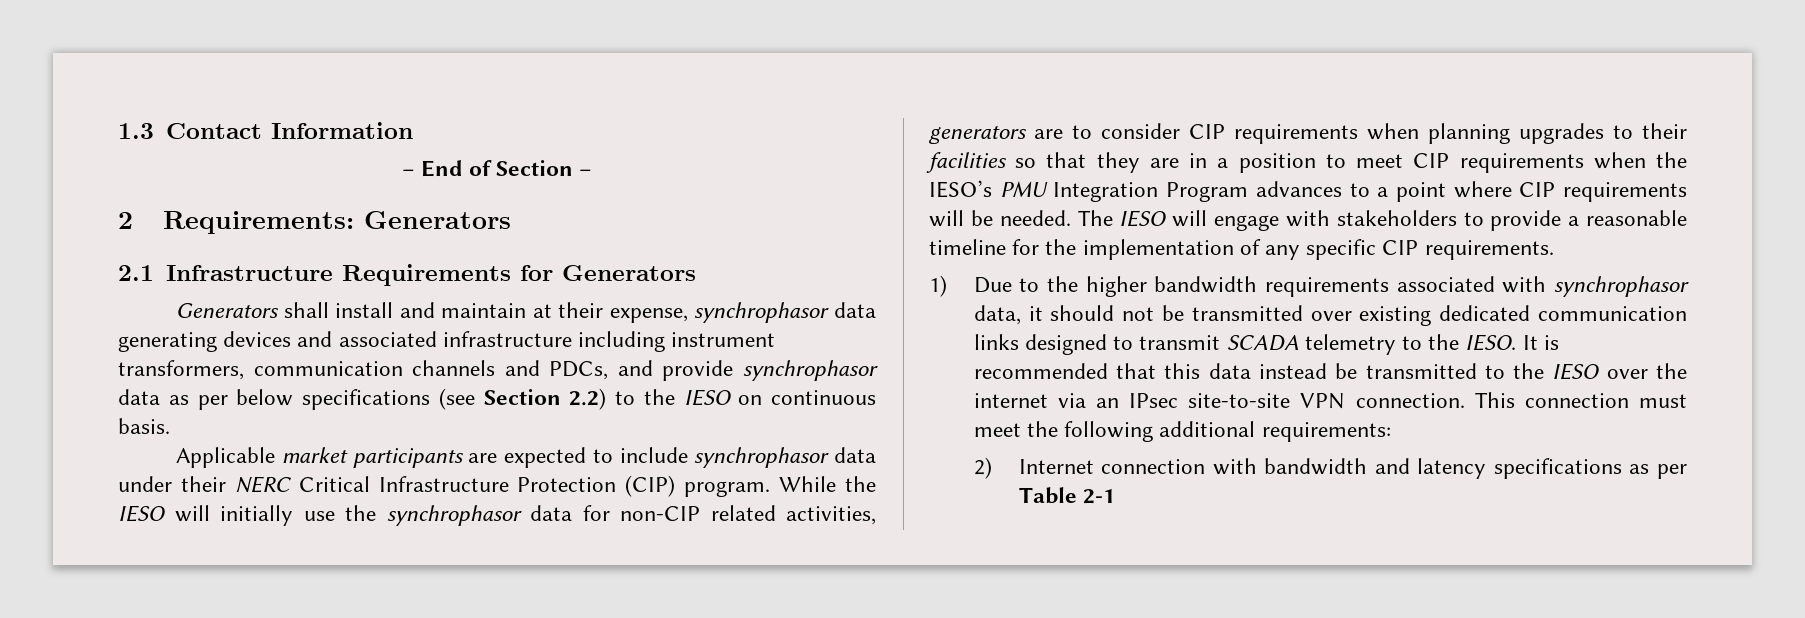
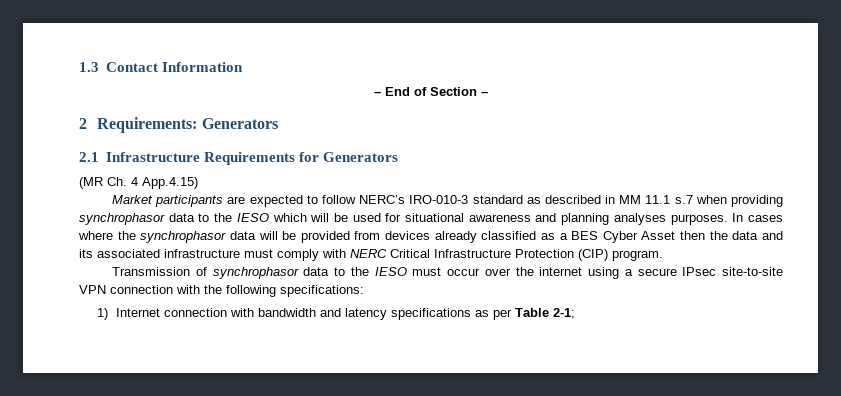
[176,302,877,323] [118,331,776,352] [118,360,878,381] [118,388,876,410] [118,418,170,434] [176,447,876,468] [118,476,226,492] Generators shall install and maintain at their expense, synchrophasor data generating devices and associated infrastructure including instrument transformers, communication channels and PDCs, and provide synchrophasor data as per below specifications (see Section 2.2) to the IESO on continuous basis. // Applicable market participants are expected to include synchrophasor data under their -> [79,177,198,189] [112,195,784,207] [79,213,784,225] [78,231,784,243] [79,249,346,261] (MR Ch. 4 App.4.15) // Market participants are expected to follow NERC’s IRO-010-3 standard as described in MM 11.1 s.7 when providing synchrophasor data to the IESO which will be used for situational awareness and planning analyses purposes. In cases where the synchrophasor data will be provided from devices already classified as a BES Cyber Asset then the data and its associated infrastructure must comply with
[779,476,877,492] [118,505,876,526] [929,123,1687,144] [926,152,1687,173] [929,180,1687,202] [929,210,1687,231] [929,239,1554,260] [929,275,1689,297] [973,305,1687,326] [973,334,1559,355] [973,363,1600,380] While the IESO will initially use the synchrophasor data for non-CIP related activities, generators are to consider CIP requirements when planning upgrades to their facilities so that they are in a position to meet CIP requirements when the IESO’s PMU Integration Program advances to a point where CIP requirements will be needed. The IESO will engage with stakeholders to provide a reasonable timeline for the implementation of any specific CIP requirements. // 1) Due to the higher bandwidth requirements associated with synchrophasor data, it should not be transmitted over existing dedicated communication links designed to transmit SCADA telemetry to the IESO. It is recommended that this data instead be transmitted to the IESO -> [112,267,481,279] // Transmission of synchrophasor data to the IESO must occur
[1057,392,1687,409] [973,421,1391,442] [973,457,992,479] via an IPsec site-to-site VPN connection. This connection must meet the following additional requirements: // 2) -> [588,267,784,279] [79,285,364,297] [97,308,109,320] using a secure IPsec site-to-site VPN connection with the following specifications: // 1)
[1082,489,1115,504] 2-1 -> [552,308,575,319] 2-1;

